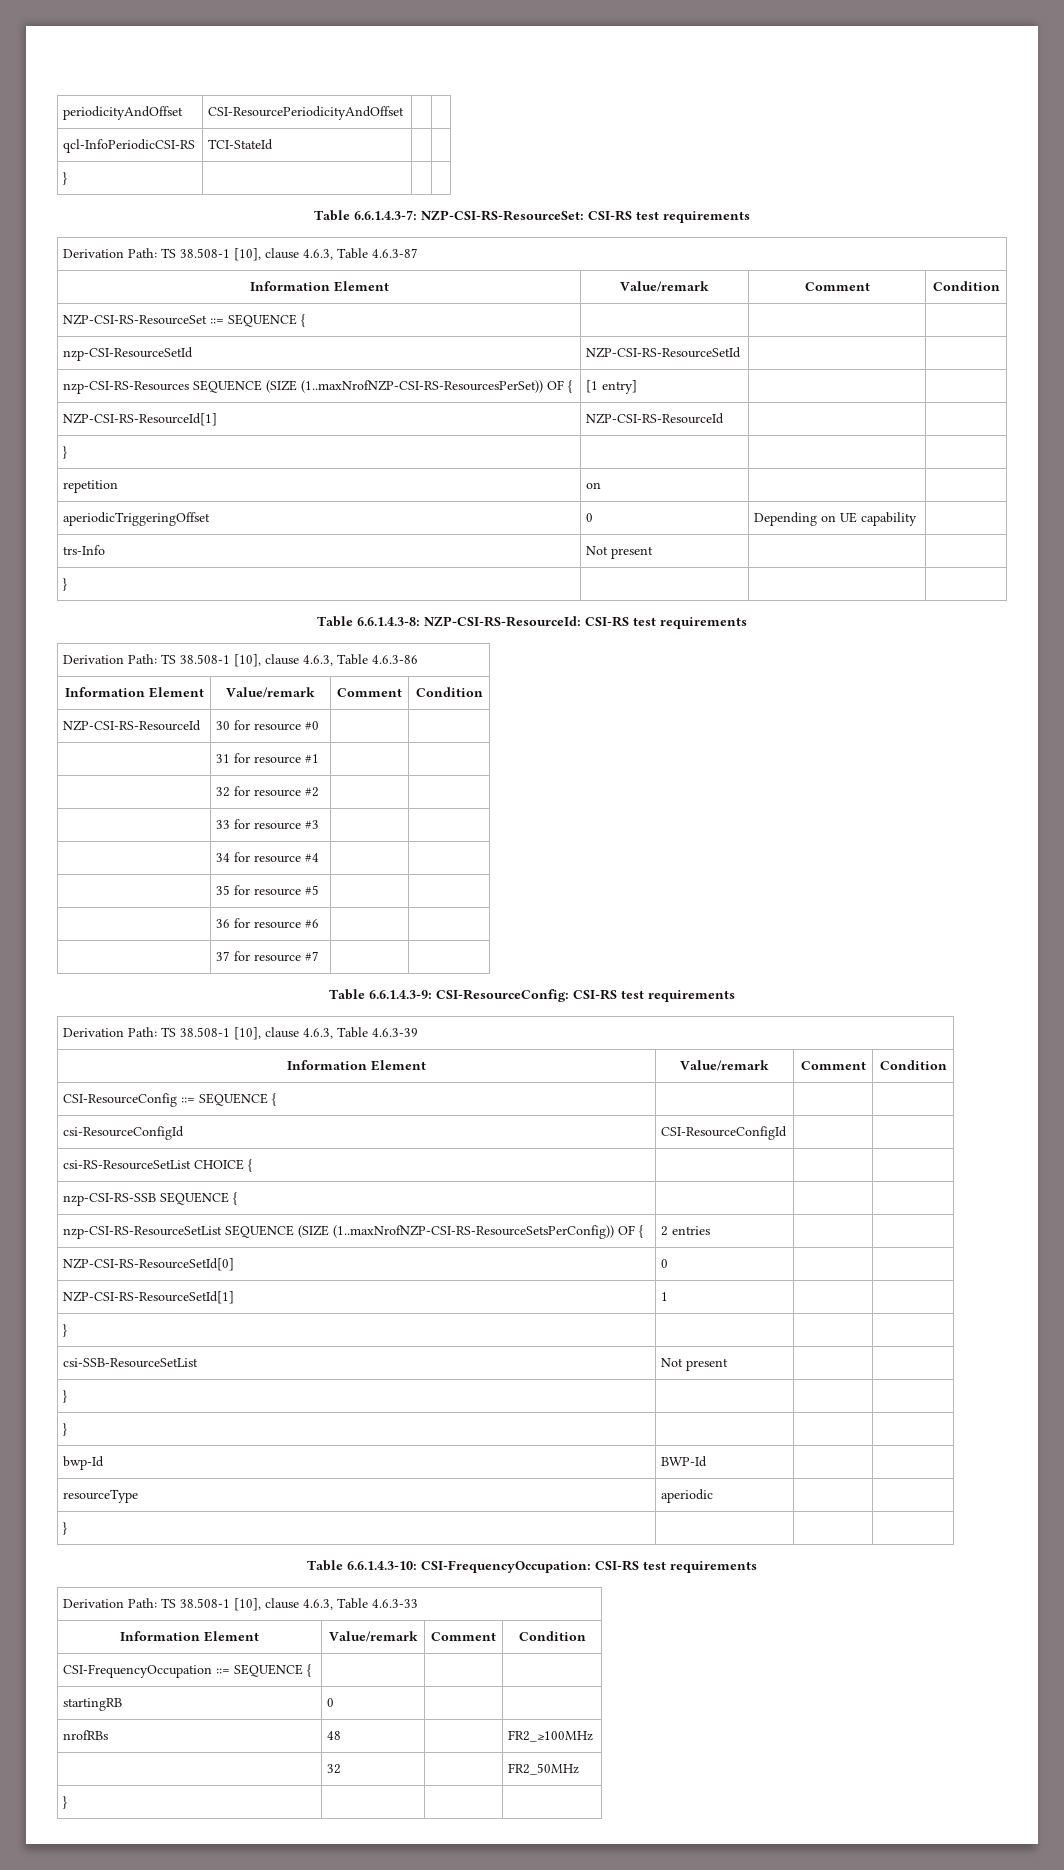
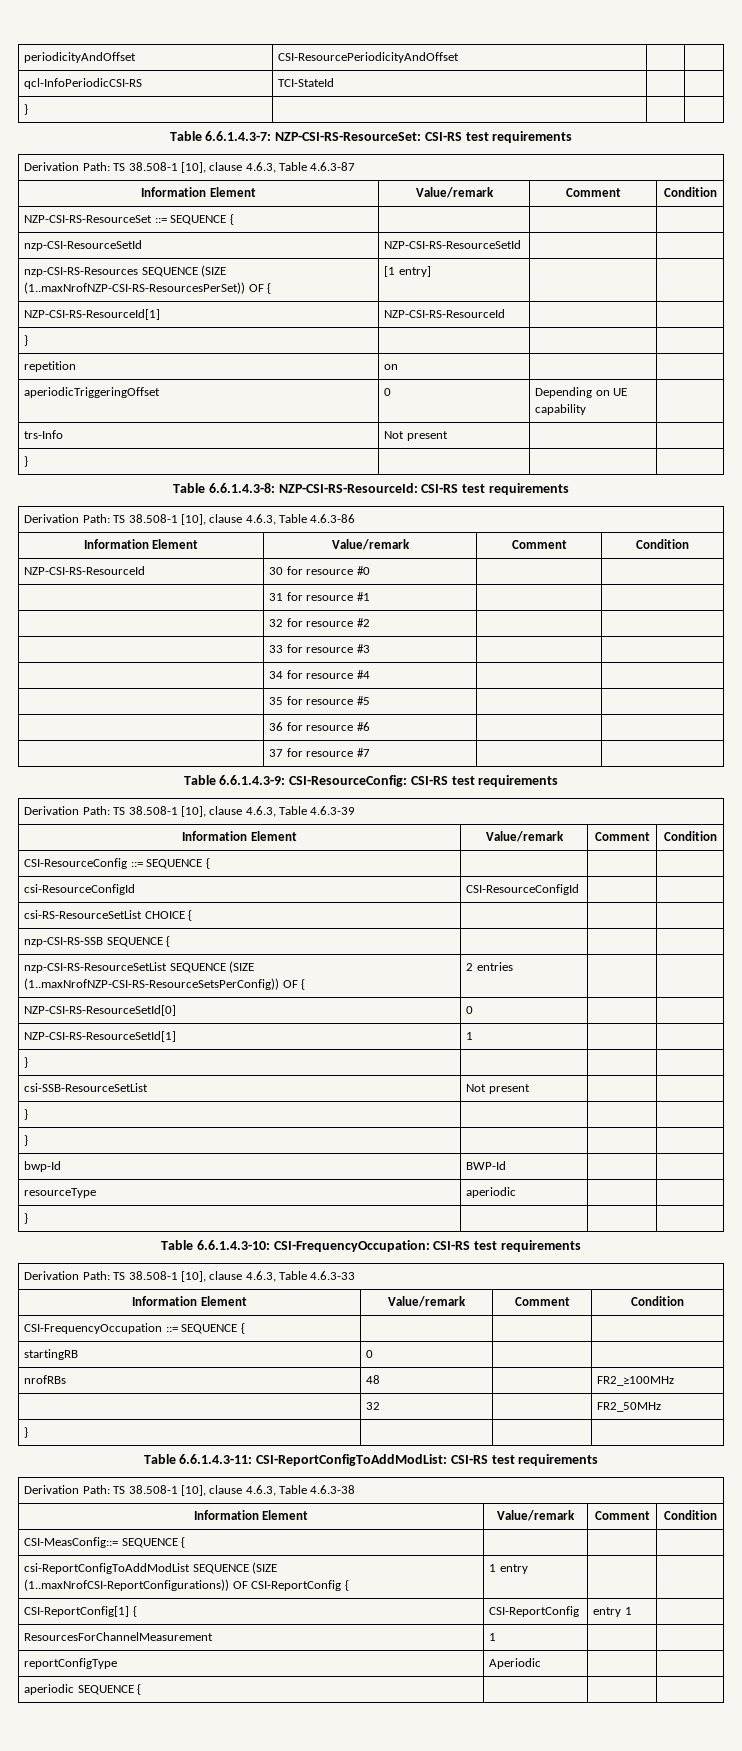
(68, 1802) none -> [143,1454,599,1466] [24,1485,356,1496] [193,1510,309,1520] [497,1510,575,1521] [594,1511,650,1520] [663,1510,717,1520] [24,1537,186,1548] [24,1562,278,1574] [24,1579,349,1591] [489,1564,528,1574] [24,1606,137,1617] [489,1606,580,1617] [593,1607,632,1617] [24,1632,214,1641] [489,1633,497,1641] [24,1658,118,1669] [489,1658,542,1669] [24,1684,142,1695] // Table 6.6.1.4.3-11: CSI-ReportConfigToAddModList: CSI-RS test requirements // Derivation Path: TS 38.508-1 [10], clause 4.6.3, Table 4.6.3-38 // Information Element | Value/remark | Comment | Condition // CSI-MeasConfig::= SEQUENCE { | | | // csi-ReportConfigToAddModList SEQUENCE (SIZE (1..maxNrofCSI-ReportConfigurations)) OF CSI-ReportConfig { | 1 entry | | // CSI-ReportConfig[1] { | CSI-ReportConfig | entry 1 | // ResourcesForChannelMeasurement | 1 | | // reportConfigType | Aperiodic | | // aperiodic SEQUENCE { | | |

